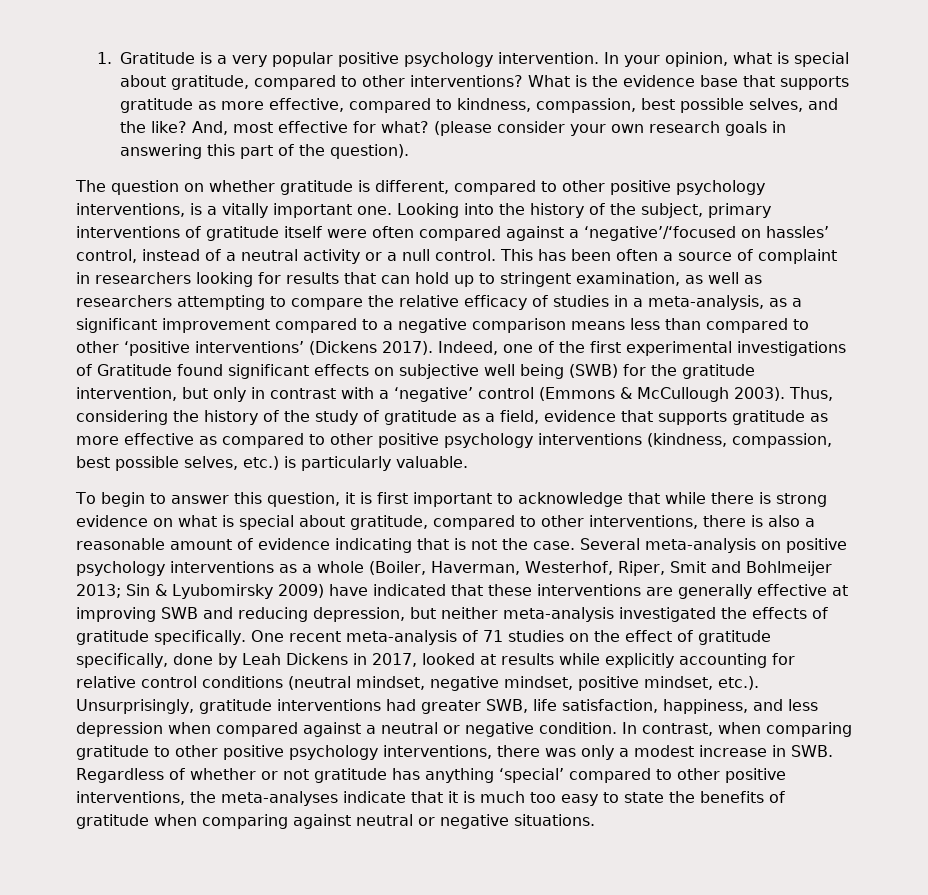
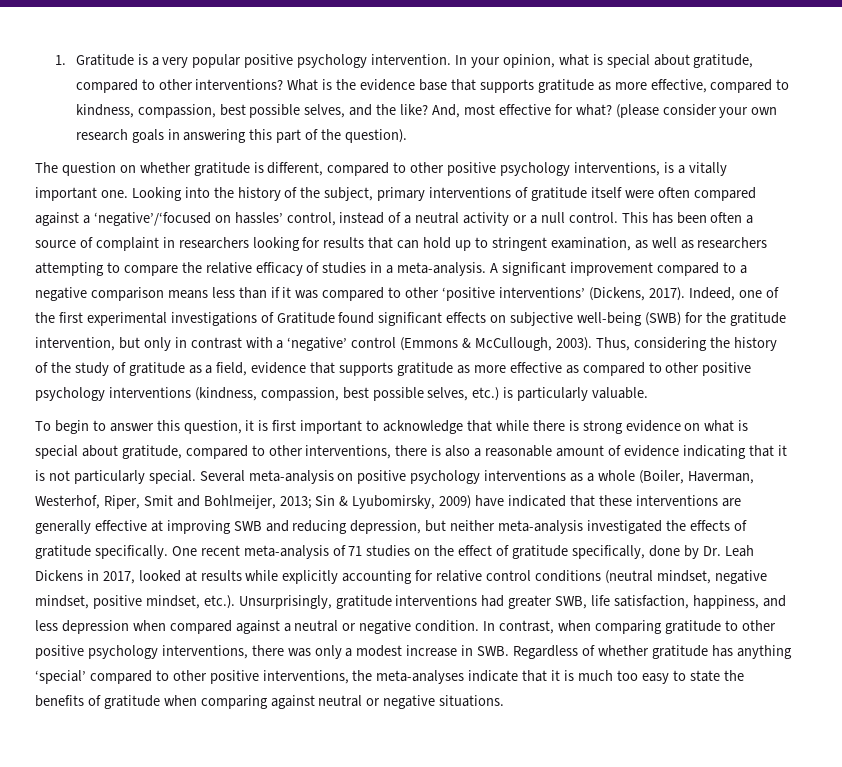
[648,295,802,310] meta-analysis, as a -> [397,262,499,276] meta-analysis. A
(701, 324) none -> [270,287,319,299] if it was
[309,341,377,355] (Dickens -> [588,287,645,301] (Dickens,
[484,364,564,379] well being -> [577,312,643,326] well-being
[637,387,729,402] McCullough -> [475,337,553,351] McCullough,
(449, 544) none -> [777,445,787,456] it
[502,538,575,550] the case. -> [73,470,196,484] particularly special.
[745,561,832,576] Bohlmeijer -> [203,495,276,509] Bohlmeijer,
[172,584,273,599] Lyubomirsky -> [352,495,436,509] Lyubomirsky,
(237, 660) none -> [702,546,721,556] Dr.
[261,769,309,780] or not -> (649, 650) none

